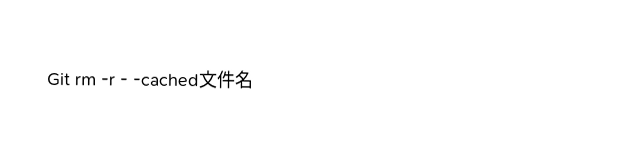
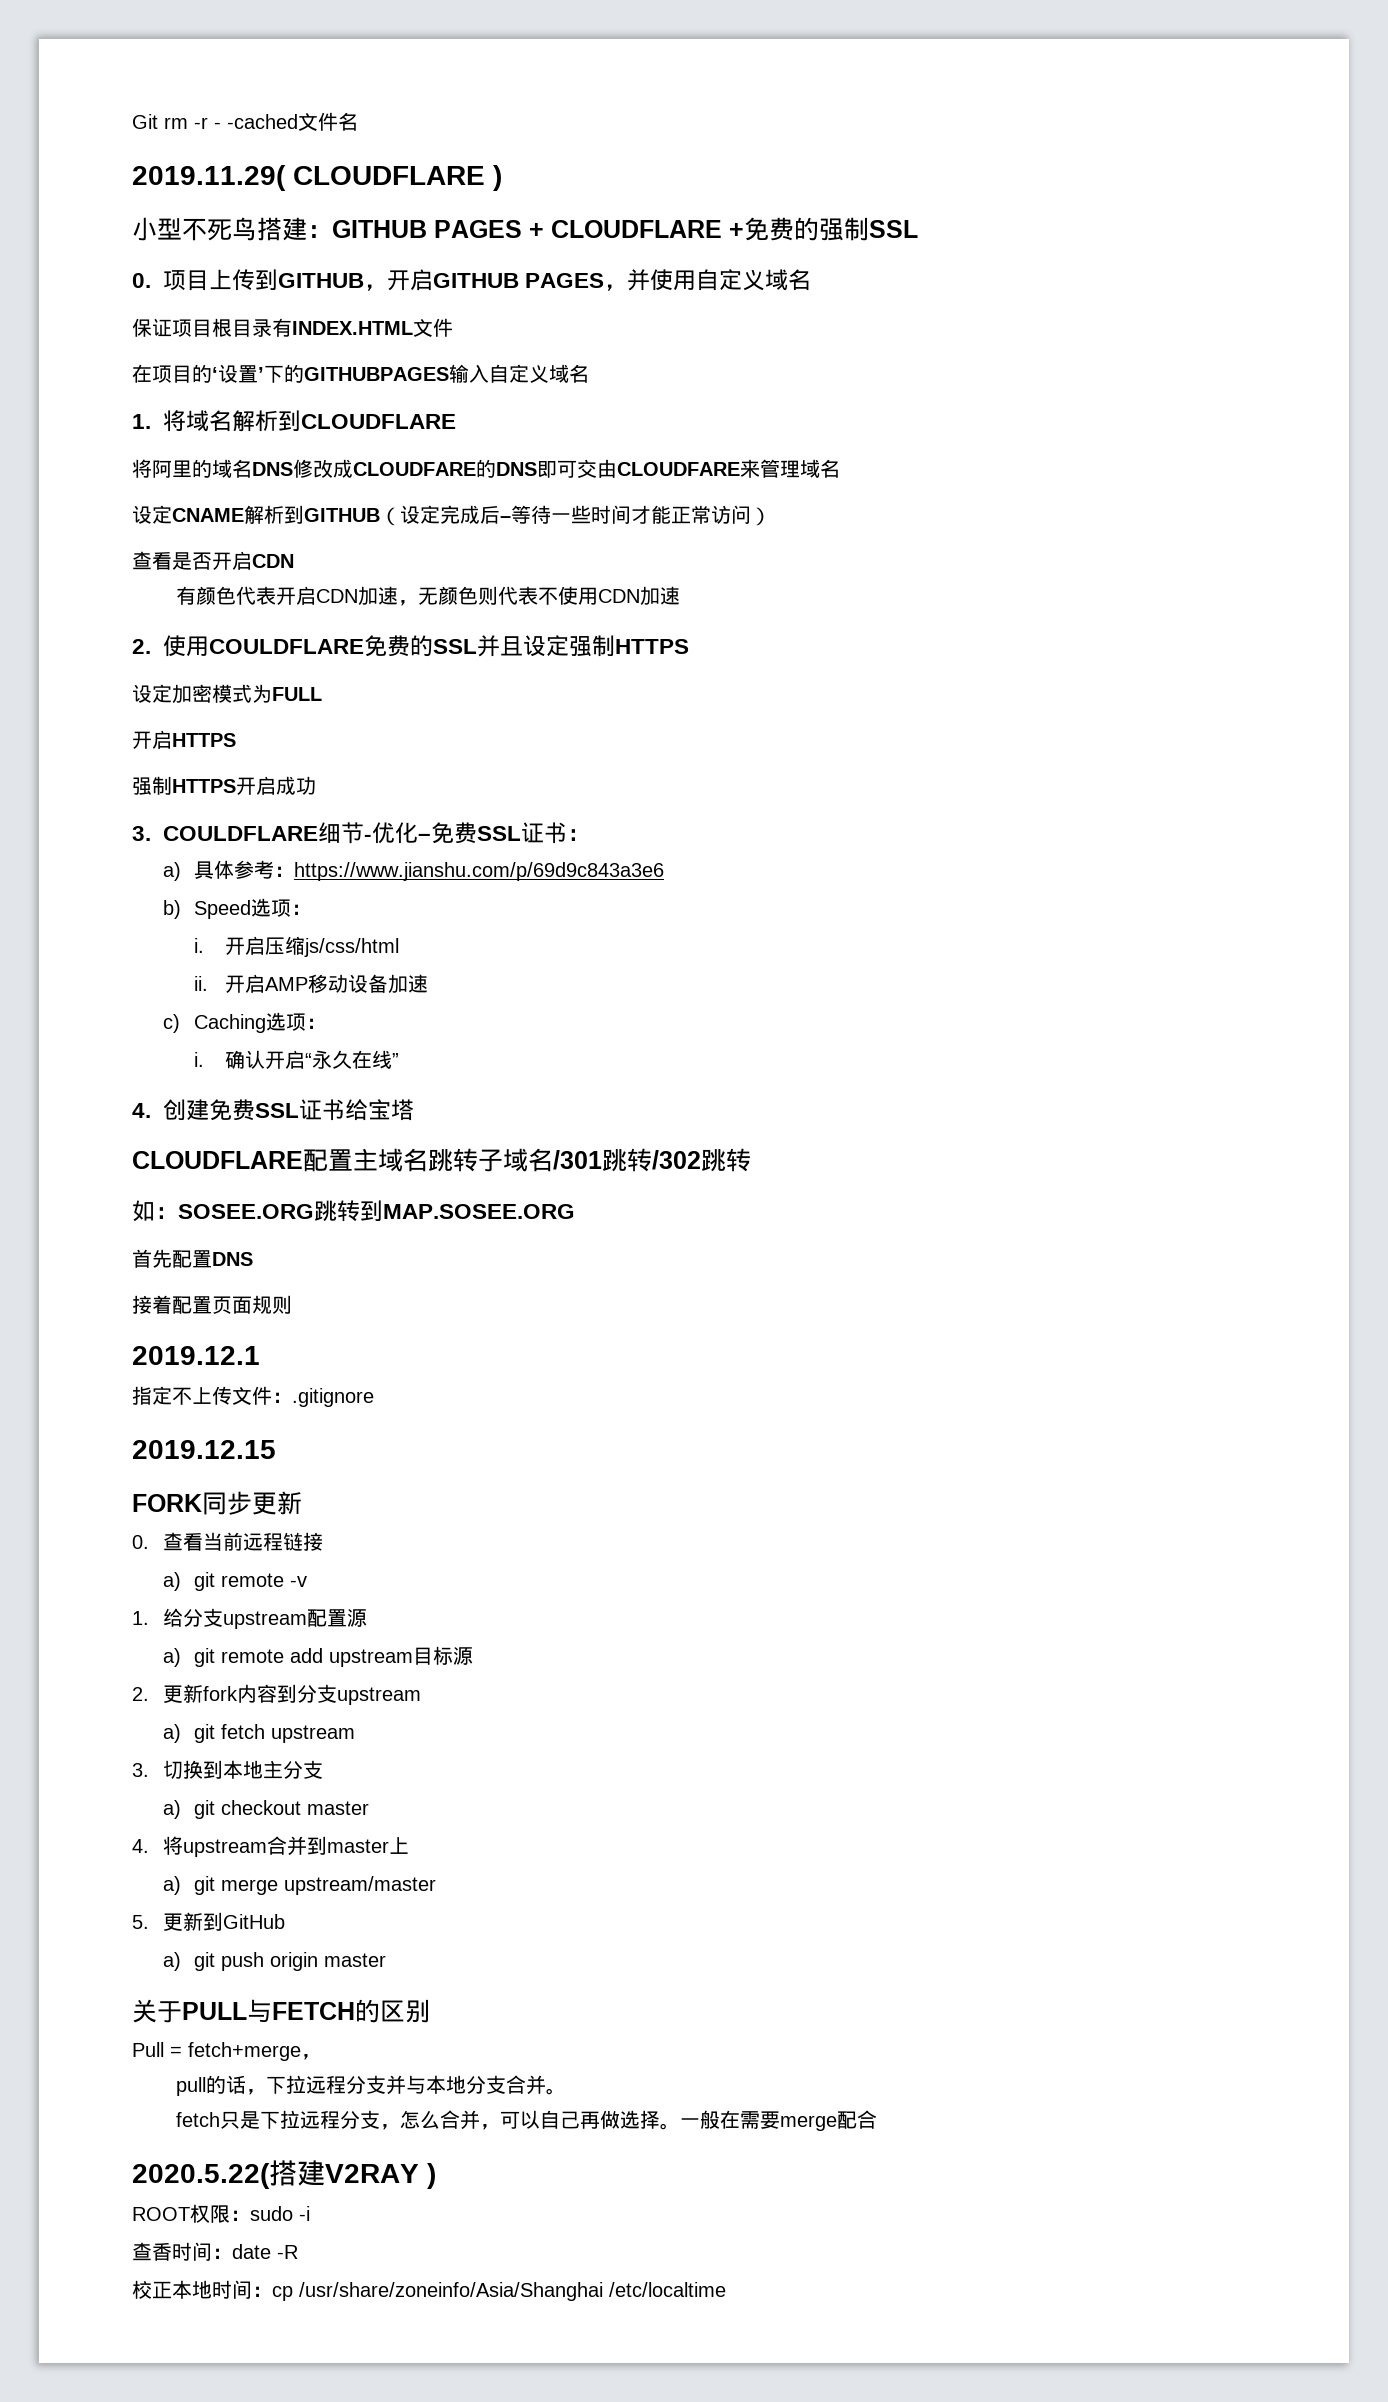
(254, 79) none -> [132,165,502,191] [132,217,918,241] [132,269,812,291] [132,318,453,337] [132,364,589,383] [132,410,457,432] [132,459,840,478] [132,505,771,526] [132,551,294,570] [176,586,681,606] [132,635,690,657] [132,684,322,704] [132,730,236,749] [132,776,316,795] [132,822,591,844] [163,860,665,881] [163,898,312,919] [194,936,400,957] [194,974,429,994] [163,1012,327,1033] [194,1050,400,1069] [132,1099,415,1121] [132,1148,751,1172] [132,1200,575,1222] [132,1249,253,1268] [132,1295,292,1314] [132,1346,260,1365] [132,1386,374,1407] [132,1440,276,1459] [132,1491,302,1515] [132,1532,324,1551] [163,1572,308,1591] [132,1608,368,1629] [163,1646,474,1667] [132,1684,422,1705] [163,1724,356,1743] [132,1760,324,1779] [163,1800,370,1819] [132,1836,410,1857] [163,1876,437,1895] [132,1912,286,1931] [163,1952,387,1971] [132,1999,430,2023] [132,2042,321,2061] [176,2075,567,2096] [176,2110,878,2131] [132,2160,436,2189] [132,2204,310,2223] [132,2242,298,2261] [132,2280,726,2301] // 2019.11.29( CLOUDFLARE ) // 小型不死鸟搭建：GITHUB PAGES + CLOUDFLARE +免费的强制SSL // 0.项目上传到GITHUB，开启GITHUB PAGES，并使用自定义域名 // 保证项目根目录有INDEX.HTML文件 // 在项目的‘设置’下的GITHUBPAGES输入自定义域名 // 1.将域名解析到CLOUDFLARE // 将阿里的域名DNS修改成CLOUDFARE的DNS即可交由CLOUDFARE来管理域名 // 设定CNAME解析到GITHUB（设定完成后–等待一些时间才能正常访问） // 查看是否开启CDN // 有颜色代表开启CDN加速，无颜色则代表不使用CDN加速 // 2.使用COULDFLARE免费的SSL并且设定强制HTTPS // 设定加密模式为FULL // 开启HTTPS // 强制HTTPS开启成功 // 3. COULDFLARE细节-优化–免费SSL证书： // a)具体参考：https://www.jianshu.com/p/69d9c843a3e6 // b) Speed选项： // i.开启压缩js/css/html // ii.开启AMP移动设备加速 // c) Caching选项： // i.确认开启“永久在线” // 4.创建免费SSL证书给宝塔 // CLOUDFLARE配置主域名跳转子域名/301跳转/302跳转 // 如：SOSEE.ORG跳转到MAP.SOSEE.ORG // 首先配置DNS // 接着配置页面规则 // 2019.12.1 // 指定不上传文件：.gitignore // 2019.12.15 // FORK同步更新 // 0.查看当前远程链接 // a) git remote -v // 1.给分支upstream配置源 // a) git remote add upstream目标源 // 2.更新fork内容到分支upstream // a) git fetch upstream // 3.切换到本地主分支 // a) git checkout master // 4.将upstream合并到master上 // a) git merge upstream/master // 5.更新到GitHub // a) git push origin master // 关于PULL与FETCH的区别 // Pull = fetch+merge， // pull的话，下拉远程分支并与本地分支合并。 // fetch只是下拉远程分支，怎么合并，可以自己再做选择。一般在需要merge配合 // 2020.5.22(搭建V2RAY ) // ROOT权限：sudo -i // 查香时间：date -R // 校正本地时间：cp /usr/share/zoneinfo/Asia/Shanghai /etc/localtime

